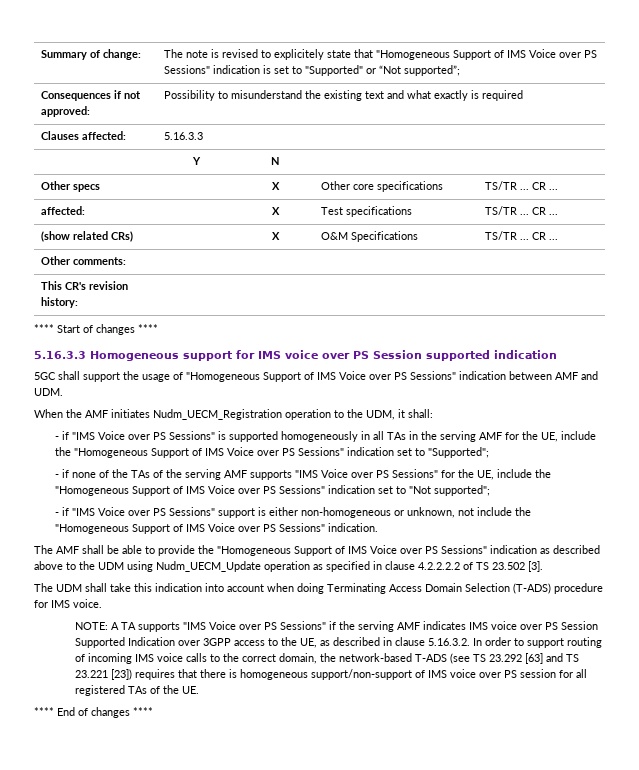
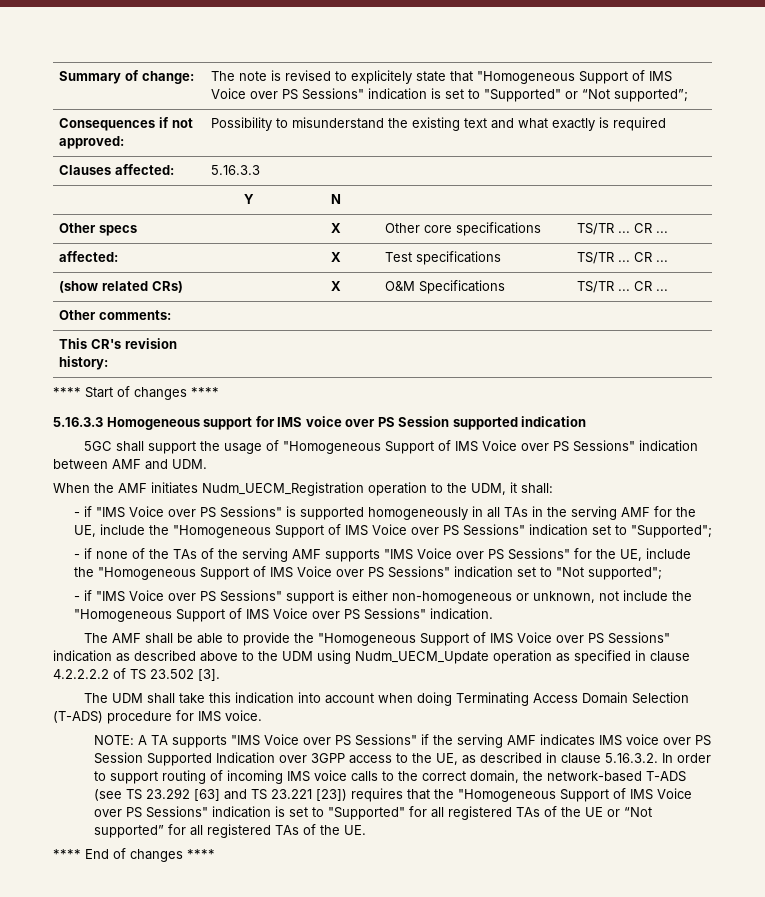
[200,669,557,680] there is homogeneous support/non-support of IMS voice over PS session -> [434,788,693,802] [94,806,653,820] [94,825,165,838] the "Homogeneous Support of IMS Voice over PS Sessions" indication is set to "Supported" for all registered TAs of the UE or “Not supported”

